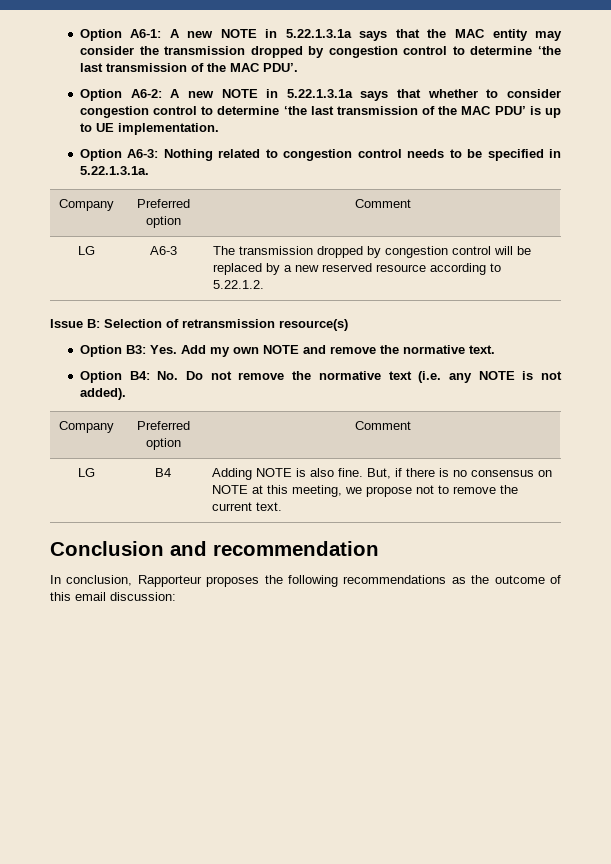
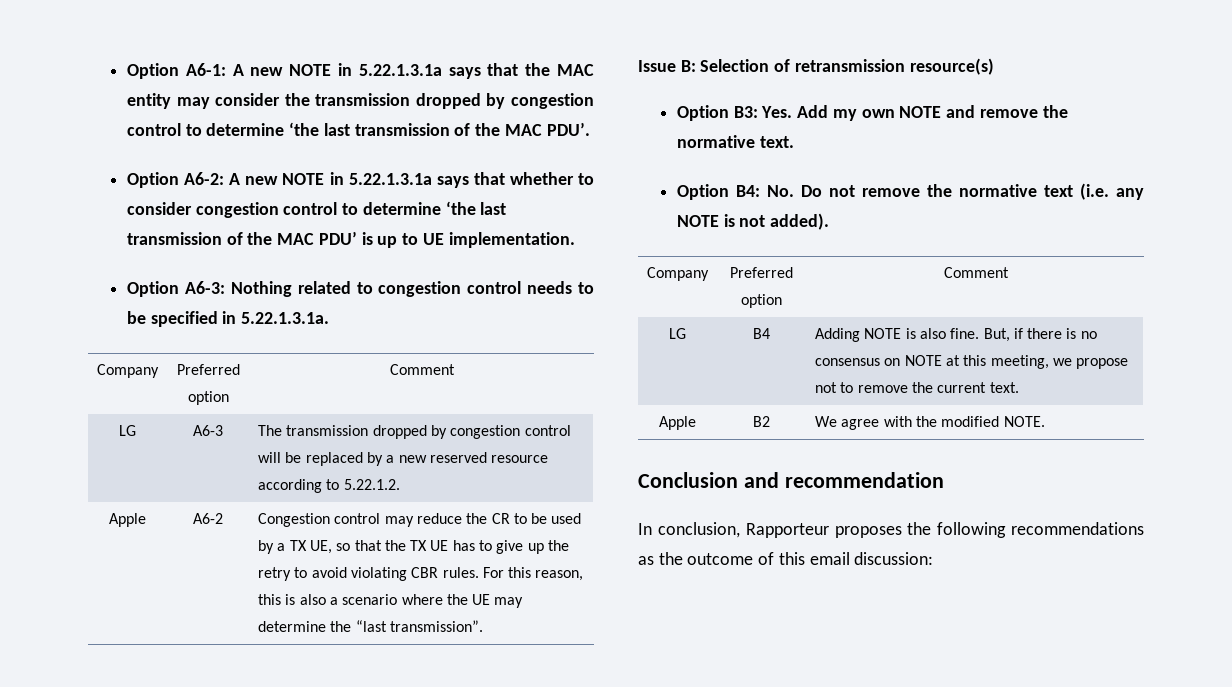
(264, 284) none -> [108,513,146,527] [193,513,223,524] [257,513,582,527] [257,540,570,554] [257,567,584,581] [257,594,524,608] [257,620,483,632] // Apple | A6-2 | Congestion control may reduce the CR to be used by a TX UE, so that the TX UE has to give up the retry to avoid violating CBR rules. For this reason, this is also a scenario where the UE may determine the “last transmission”.
(282, 506) none -> [658,416,696,430] [753,416,770,427] [814,416,1045,430] // Apple | B2 | We agree with the modified NOTE.

